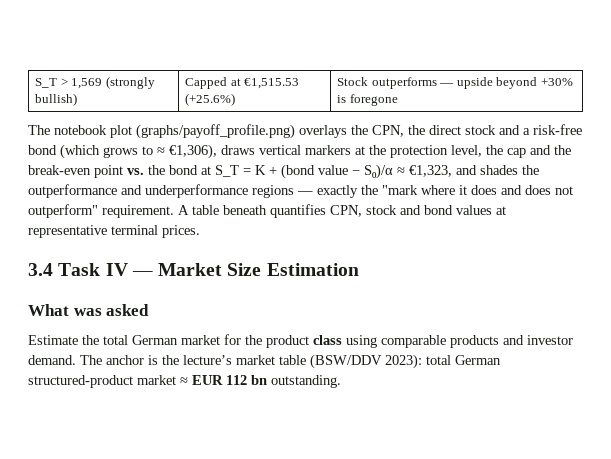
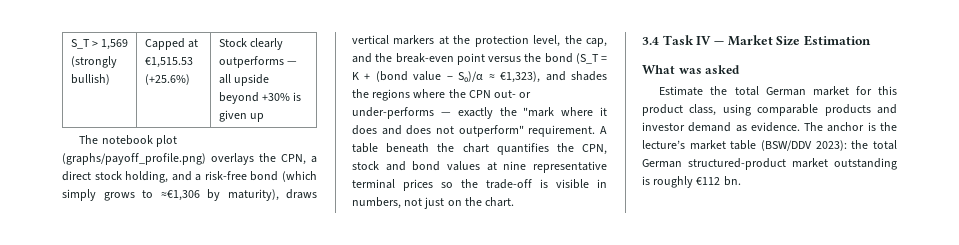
(369, 81) none -> [249,38,283,50] clearly
(455, 84) none -> [218,74,231,84] all
[349,94,398,106] foregone -> [218,110,264,122] given up
[408,125,425,135] the -> [311,156,317,163] a
(496, 130) none -> [125,171,169,183] holding,
(100, 151) none -> [62,189,96,201] simply
[157,144,217,159] ≈ €1,306), -> [160,189,279,201] ≈€1,306 by maturity),
[507,148,526,158] cap -> [586,38,607,47] cap,
[127,168,144,175] vs. -> [488,56,521,62] versus
[201,165,239,177] at S_T -> [575,53,599,64] (S_T
[409,165,452,177] €1,323, -> [500,71,541,83] €1,323),
[28,184,294,198] outperformance and underperformance regions -> [372,89,532,101] [352,107,434,119] regions where the CPN out- or under-performs
[270,204,326,218] quantifies -> [437,143,574,155] the chart quantifies the
(506, 210) none -> [503,161,527,170] nine
[162,225,200,238] prices. -> [403,179,607,191] [352,197,515,209] prices so the trade-off is visible in numbers, not just on the chart.
[245,335,342,348] the product class -> [878,86,897,95] [642,104,717,116] this product class,
[28,355,76,365] demand. -> [688,122,800,132] demand as evidence.
(422, 361) none -> [851,140,869,149] the
[180,375,341,388] ≈ EUR 112 bn outstanding. -> [834,158,897,170] [642,176,741,188] outstanding is roughly €112 bn.

